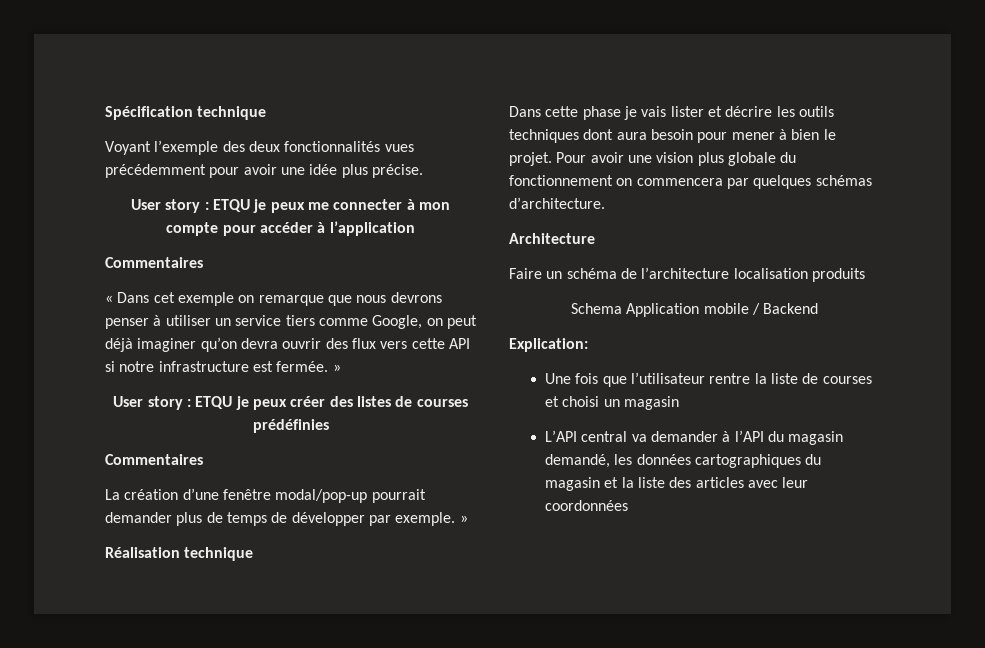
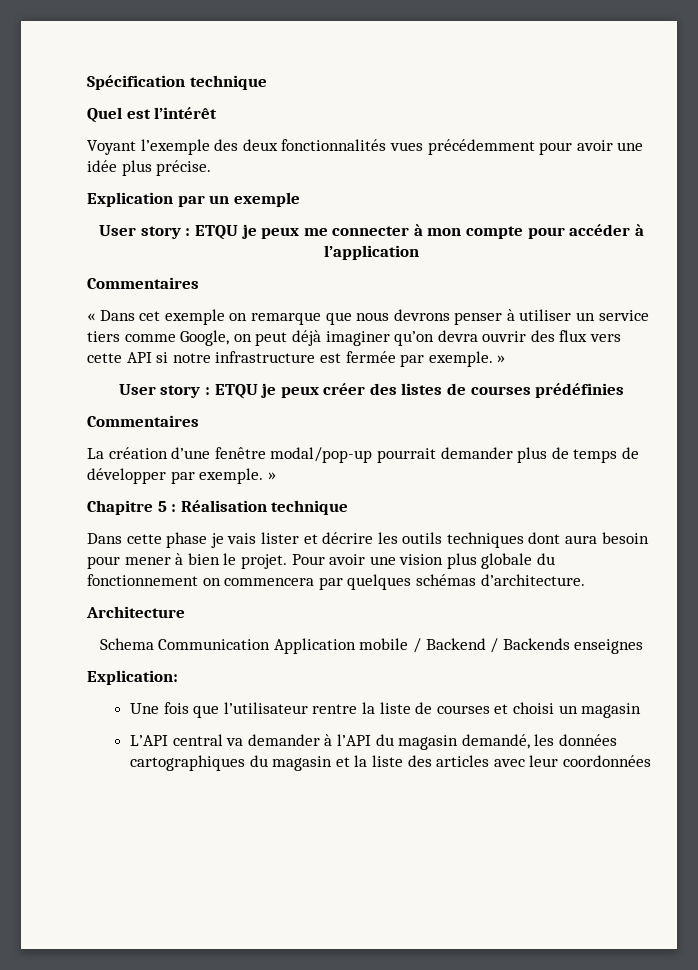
(267, 113) none -> [87,107,218,123] // Quel est l’intérêt
(423, 171) none -> [87,192,300,207] // Explication par un exemple
[276,361,329,372] fermée. -> [345,351,493,367] fermée par exemple.
(468, 519) none -> [87,500,177,515] Chapitre 5 :
[509,267,865,282] // Faire un schéma de l’architecture localisation produits -> (185, 612) none
(622, 308) none -> [158,639,271,650] Communication
(819, 308) none -> [490,638,644,654] / Backends enseignes

